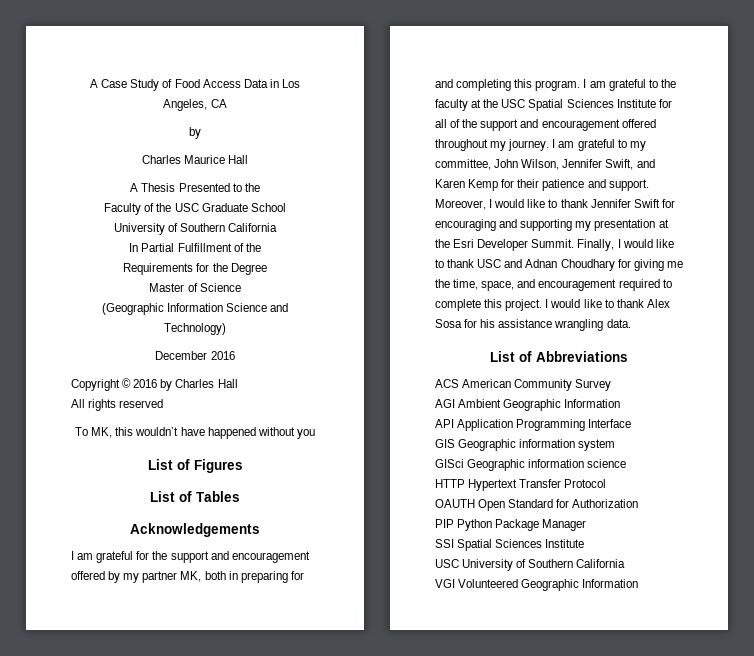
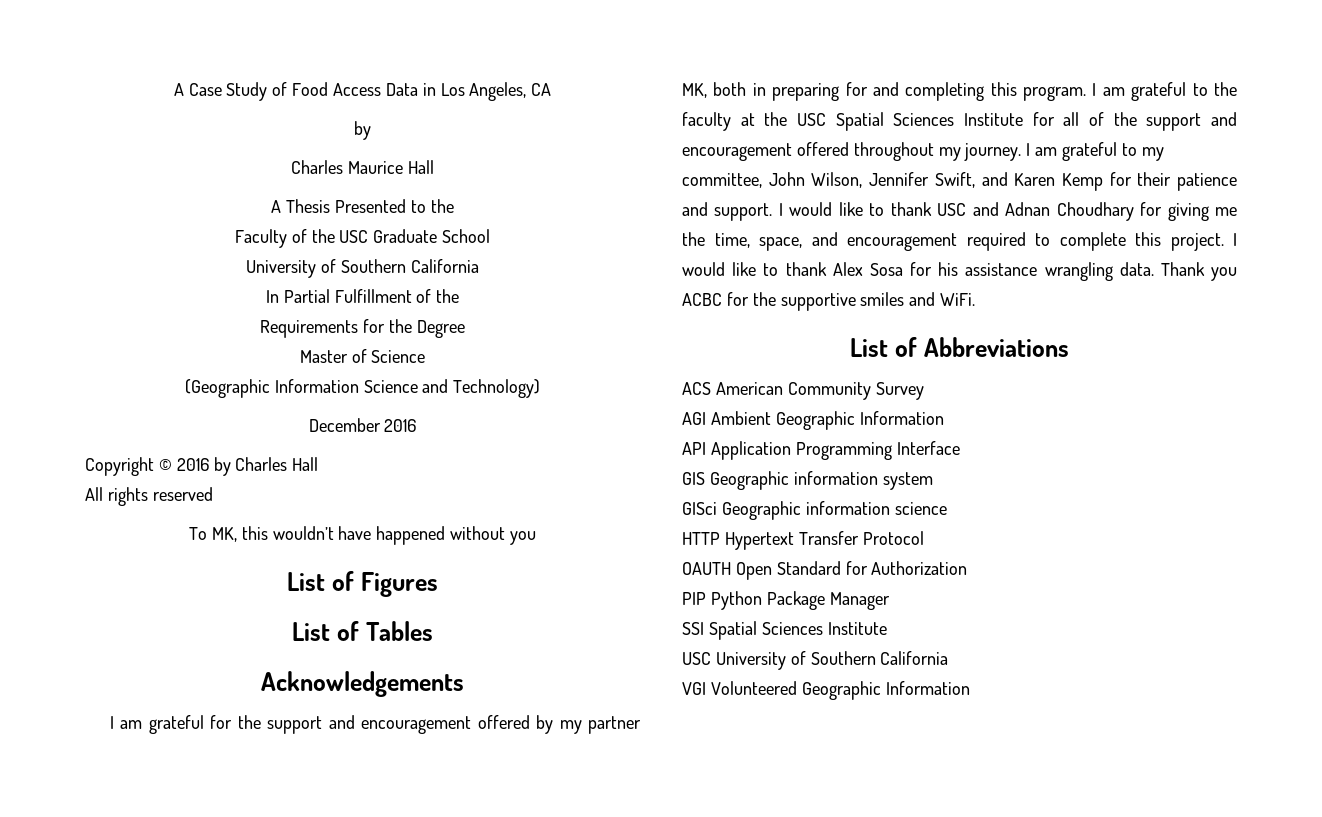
[435,199,675,210] [435,219,669,231] [435,239,615,251] Moreover, I would like to thank Jennifer Swift for encouraging and supporting my presentation at the Esri Developer Summit. Finally, -> (773, 212) none
(631, 323) none -> [1160,262,1237,281] [682,292,976,311] Thank you ACBC for the supportive smiles and WiFi.

